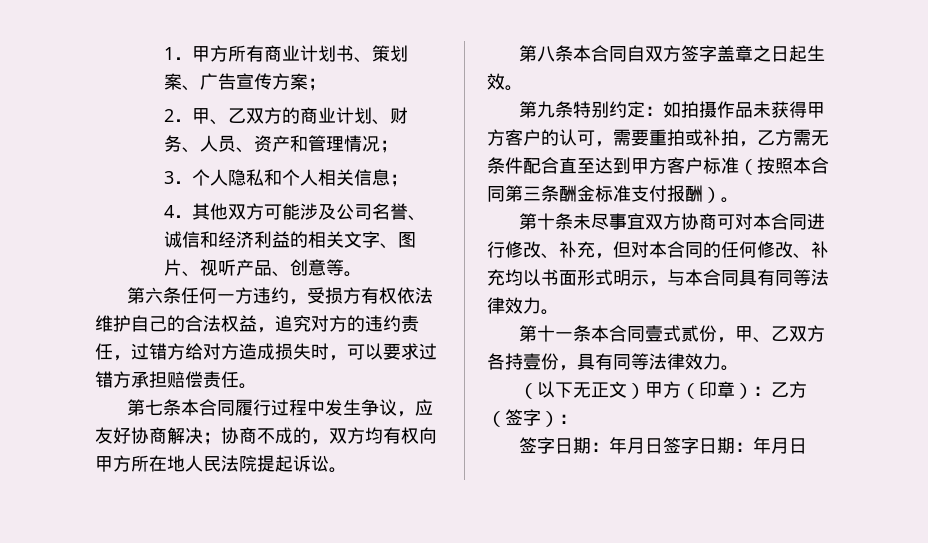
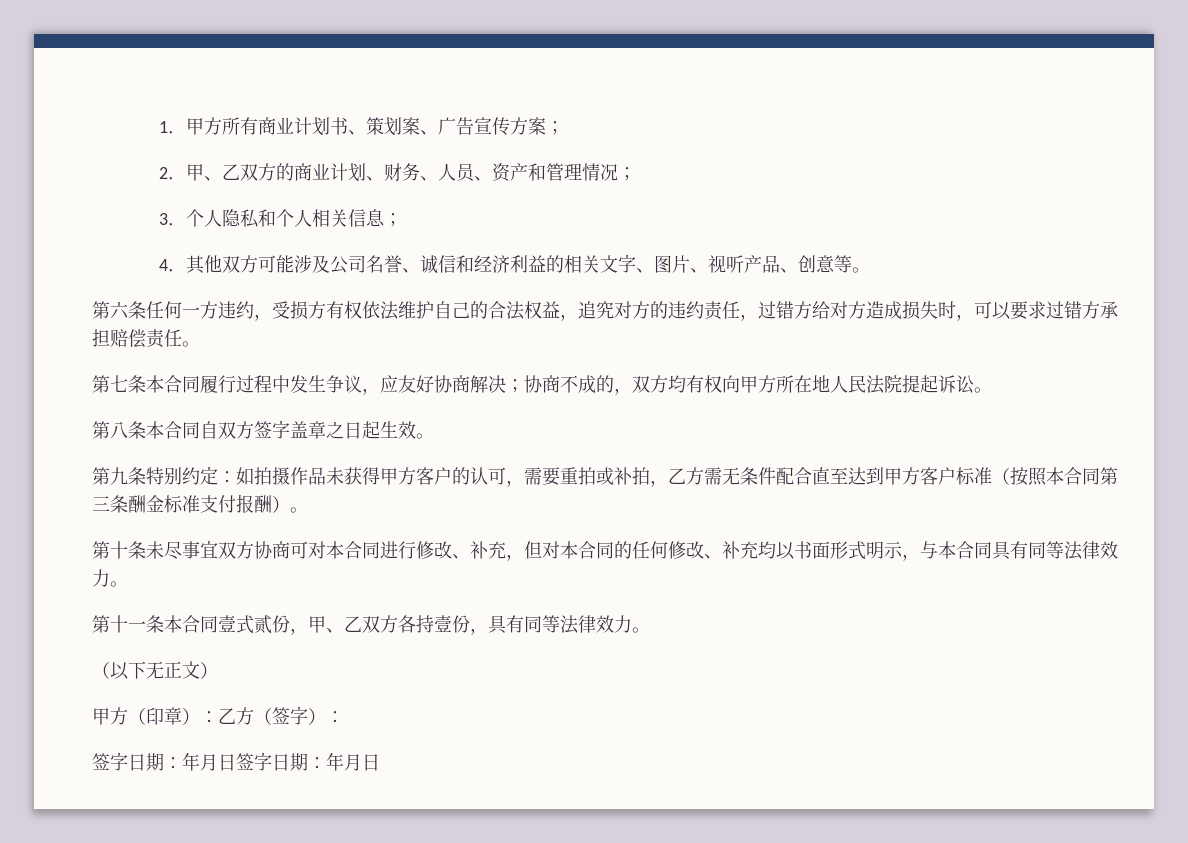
(645, 391) none -> (218, 670) //

